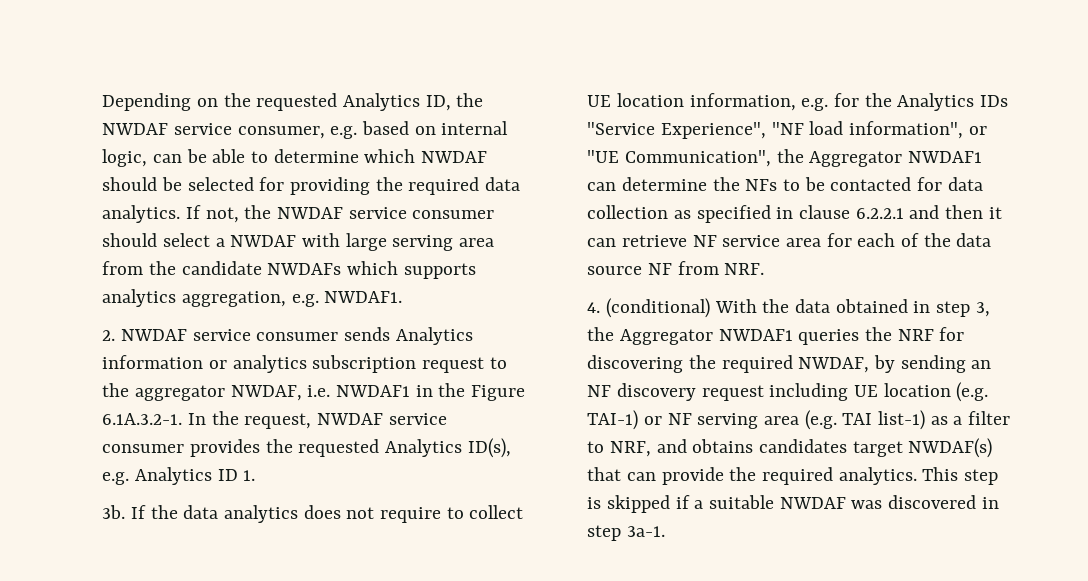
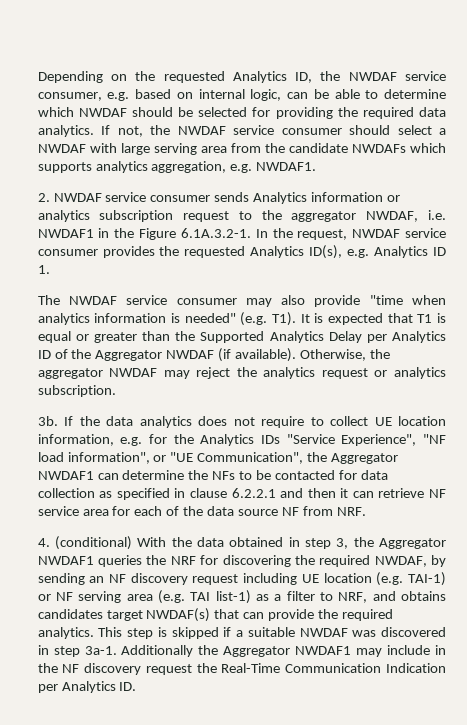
(256, 475) none -> [37,295,446,307] [37,312,446,326] [37,331,446,343] [37,348,390,362] [37,367,446,379] [37,385,116,397] // The NWDAF service consumer may also provide "time when analytics information is needed" (e.g. T1). It is expected that T1 is equal or greater than the Supported Analytics Delay per Analytics ID of the Aggregator NWDAF (if available). Otherwise, the aggregator NWDAF may reject the analytics request or analytics subscription.
(665, 531) none -> [121,645,447,657] [37,663,446,675] [37,681,137,693] Additionally the Aggregator NWDAF1 may include in the NF discovery request the Real-Time Communication Indication per Analytics ID.

